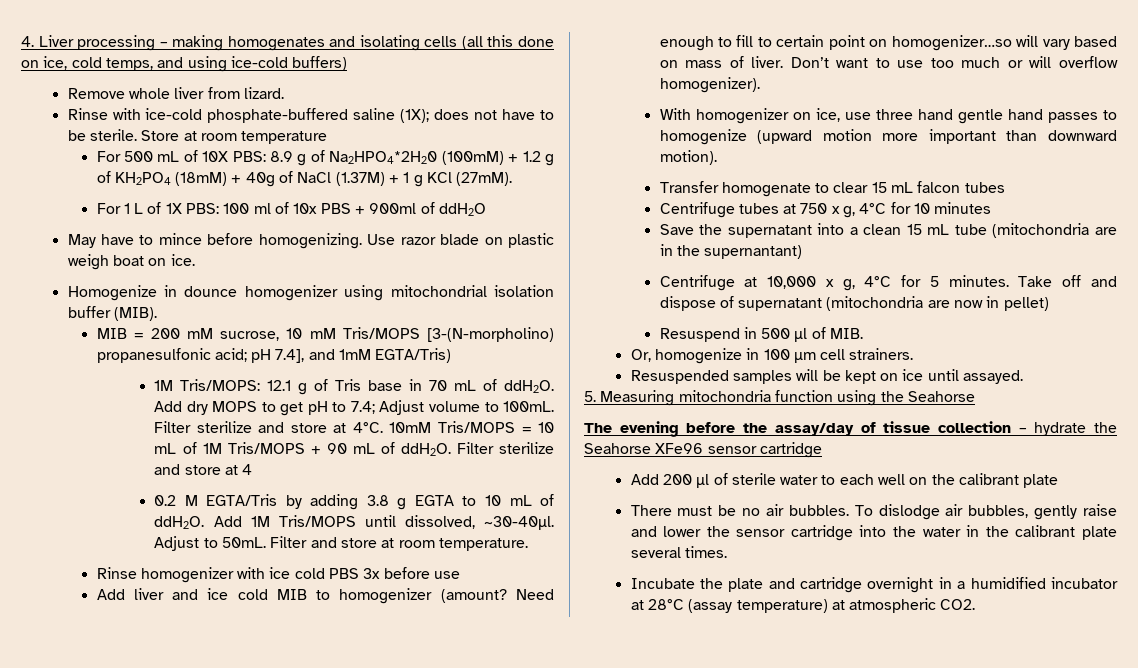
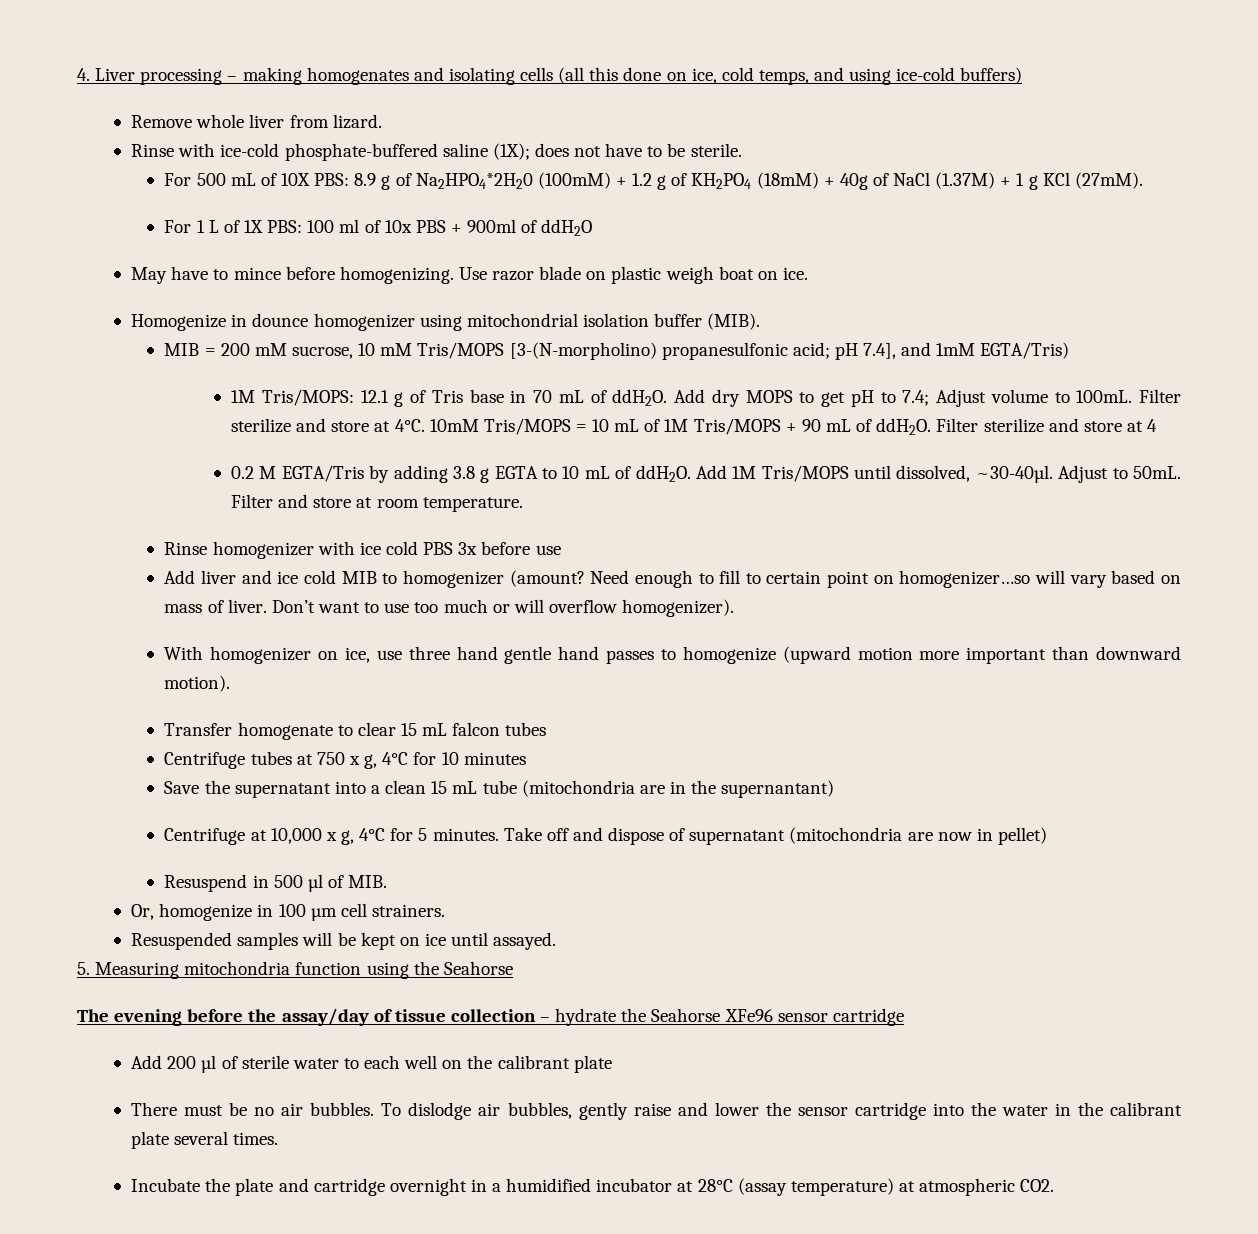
[141,130,328,144] Store at room temperature -> (742, 150) none

